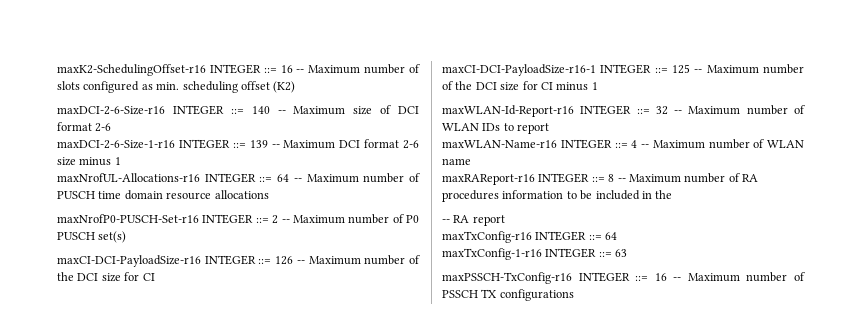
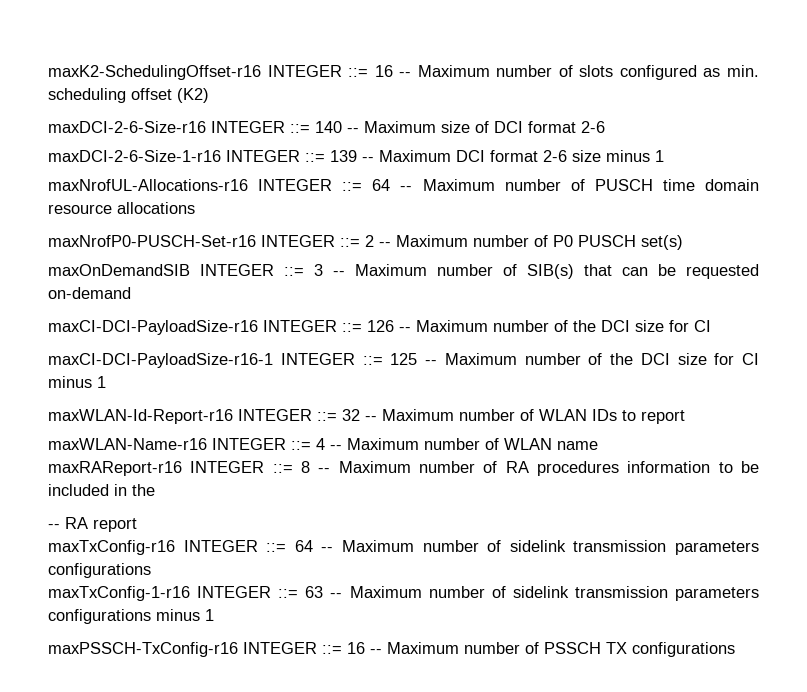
(127, 237) none -> [48,264,759,279] [48,287,131,299] // maxOnDemandSIB INTEGER ::= 3 -- Maximum number of SIB(s) that can be requested on-demand
[442,248,628,260] // maxTxConfig-1-r16 INTEGER ::= 63 -> [321,540,760,555] [48,563,151,578] [48,586,760,601] [48,609,214,624] -- Maximum number of sidelink transmission parameters configurations // maxTxConfig-1-r16 INTEGER ::= 63 -- Maximum number of sidelink transmission parameters configurations minus 1

